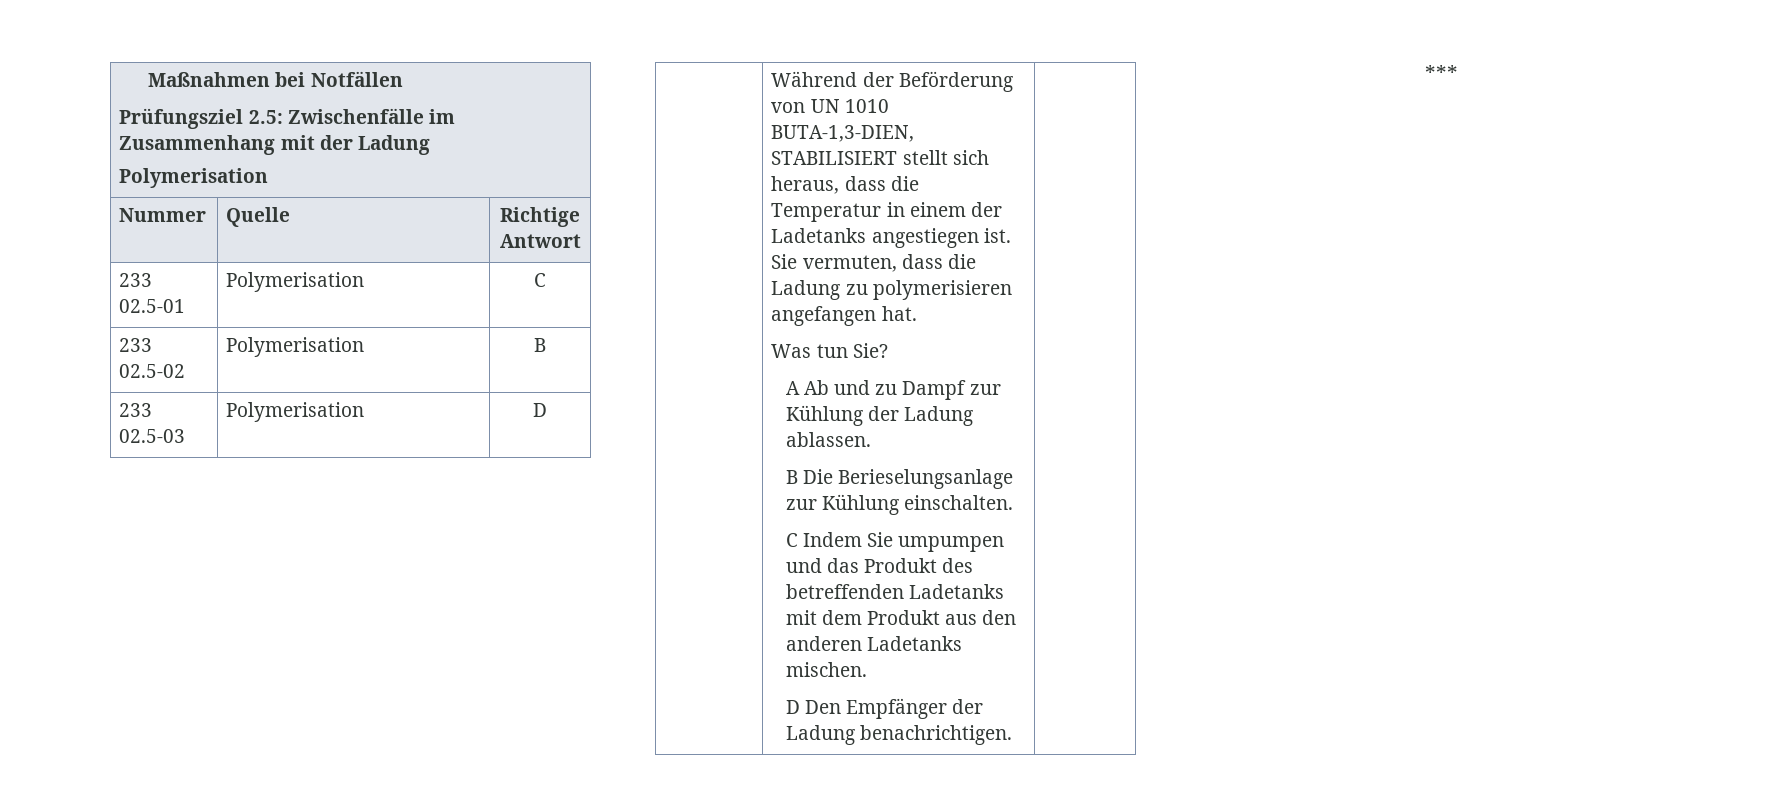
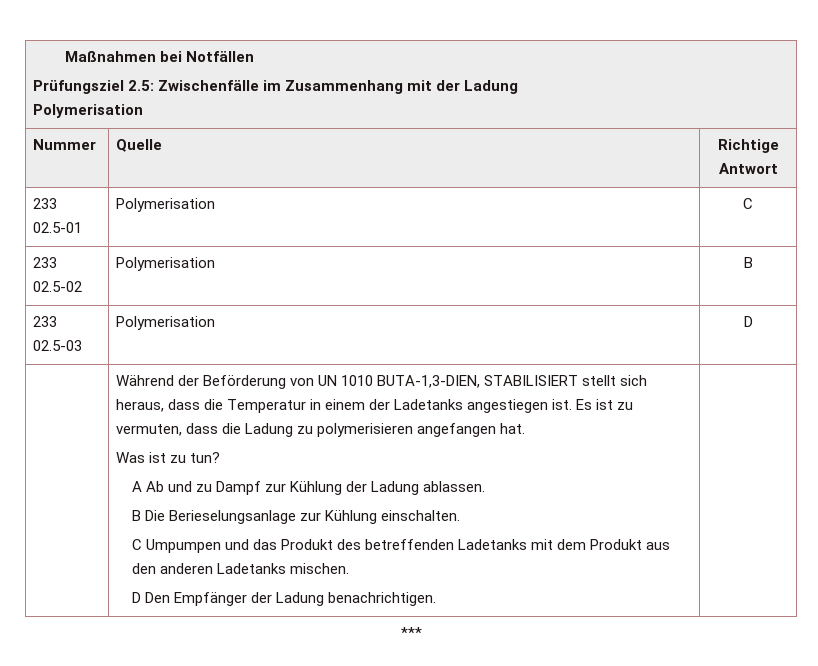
[771,254,798,269] Sie -> [576,399,634,410] Es ist zu
[816,343,888,358] tun Sie? -> [148,452,220,463] ist zu tun?
[803,532,1005,552] Indem Sie umpumpen -> [145,539,221,553] Umpumpen

